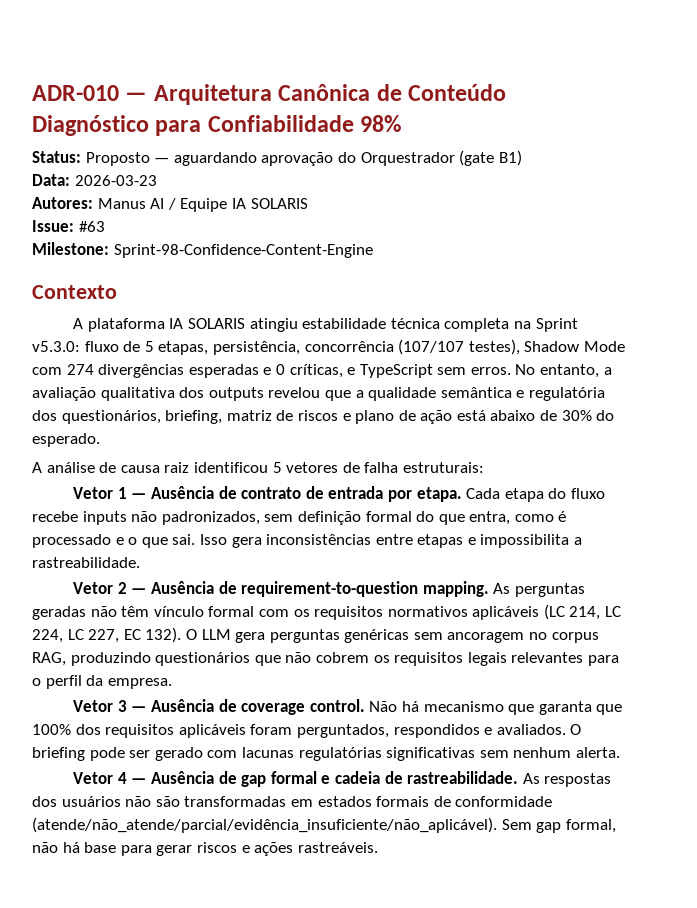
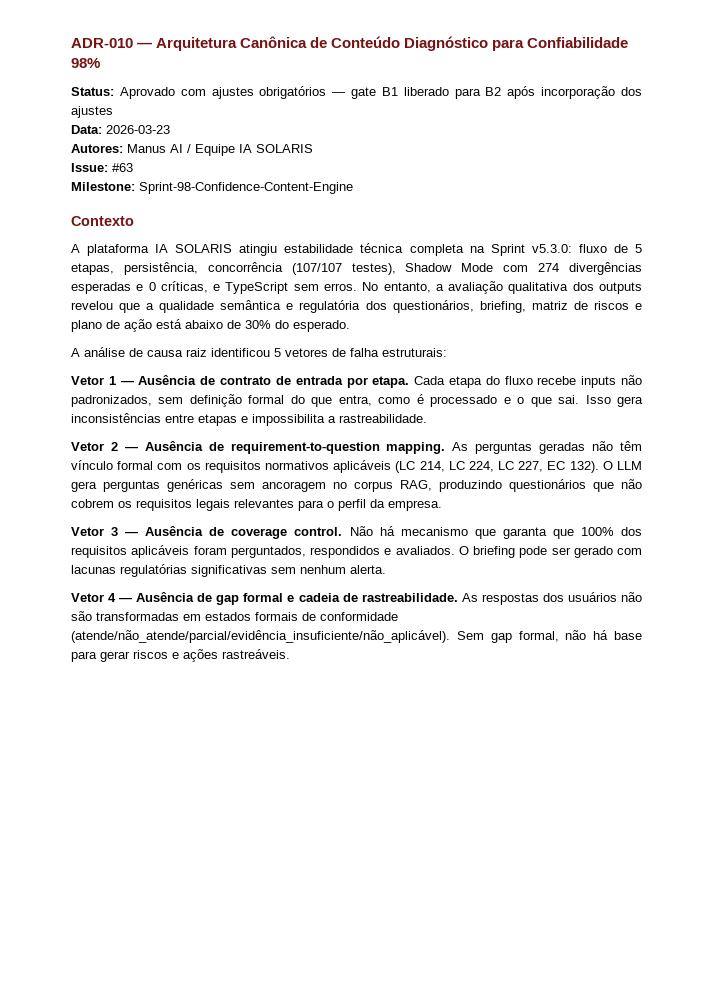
[85,150,522,166] Proposto — aguardando aprovação do Orquestrador (gate B1) -> [119,86,643,99] [71,106,113,118] Aprovado com ajustes obrigatórios — gate B1 liberado para B2 após incorporação dos ajustes

